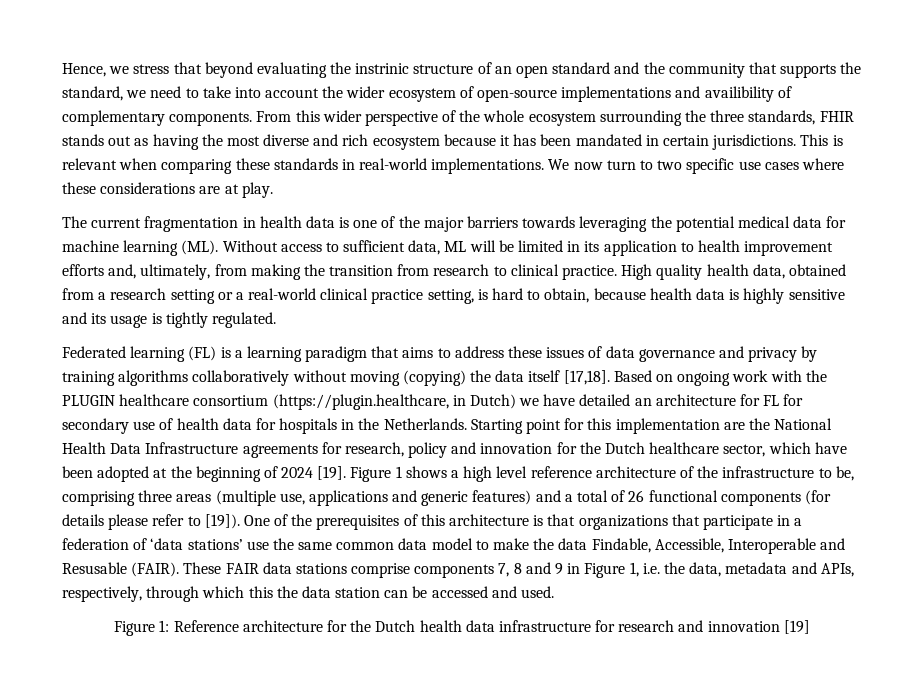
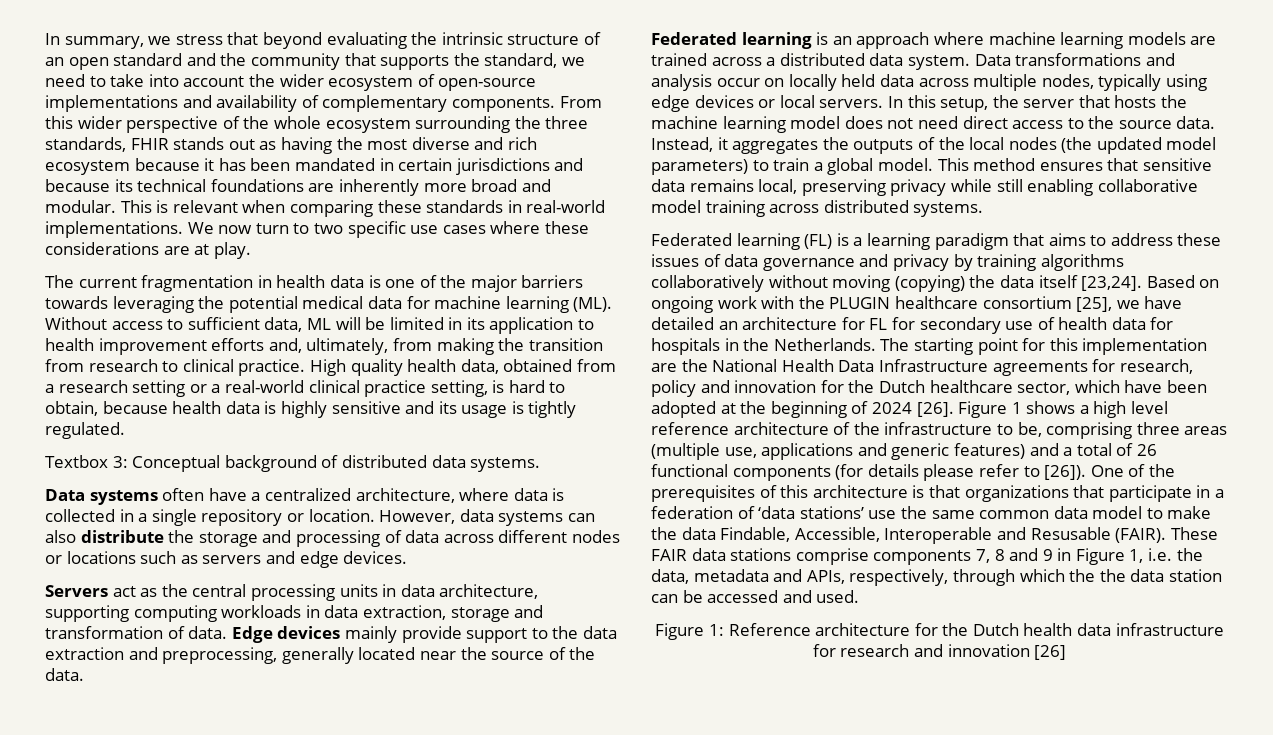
[62,63,106,77] Hence, -> [45,33,144,49] In summary,
[355,63,410,74] instrinic -> [441,32,503,45] intrinsic
[704,86,774,102] availibility -> [216,95,298,112] availability
[712,134,797,150] jurisdictions. -> [455,158,584,175] [45,179,551,196] [45,200,116,213] jurisdictions and because its technical foundations are inherently more broad and modular.
(276, 320) none -> [45,455,541,472] [45,488,565,505] [45,509,595,526] [45,530,620,547] [45,551,408,568] [45,584,539,601] [45,605,544,622] [45,626,617,643] [45,647,596,664] [45,668,84,681] [651,32,1217,49] [651,53,1175,70] [651,74,1207,91] [651,95,1188,112] [651,116,1216,133] [651,137,1217,154] [651,158,1212,175] [651,179,1198,196] [651,200,984,217] // Textbox 3: Conceptual background of distributed data systems. // Data systems often have a centralized architecture, where data is collected in a single repository or location. However, data systems can also distribute the storage and processing of data across different nodes or locations such as servers and edge devices. // Servers act as the central processing units in data architecture, supporting computing workloads in data extraction, storage and transformation of data. Edge devices mainly provide support to the data extraction and preprocessing, generally located near the source of the data. // Federated learning is an approach where machine learning models are trained across a distributed data system. Data transformations and analysis occur on locally held data across multiple nodes, typically using edge devices or local servers. In this setup, the server that hosts the machine learning model does not need direct access to the source data. Instead, it aggregates the outputs of the local nodes (the updated model parameters) to train a global model. This method ensures that sensitive data remains local, preserving privacy while still enabling collaborative model training across distributed systems.
[563,370,610,385] [17,18]. -> [1081,276,1143,291] [23,24].
[272,394,516,410] (https://plugin.healthcare, in Dutch) -> [1076,297,1113,312] [25],
[470,419,523,434] Starting -> [880,338,973,355] The starting
[317,466,347,480] [19]. -> [916,402,954,417] [26].
[204,514,240,529] [19]). -> [1044,465,1087,480] [26]).
[248,586,273,598] this -> [1069,569,1096,582] the
[783,620,810,634] [19] -> [1034,645,1067,660] [26]

